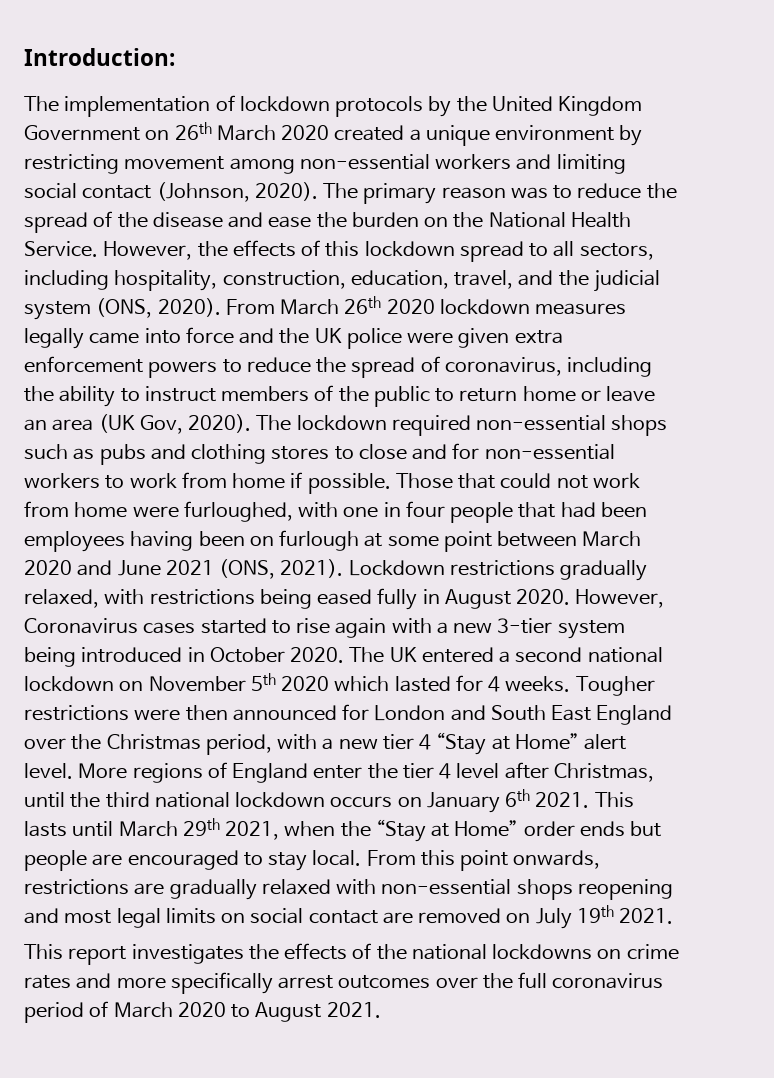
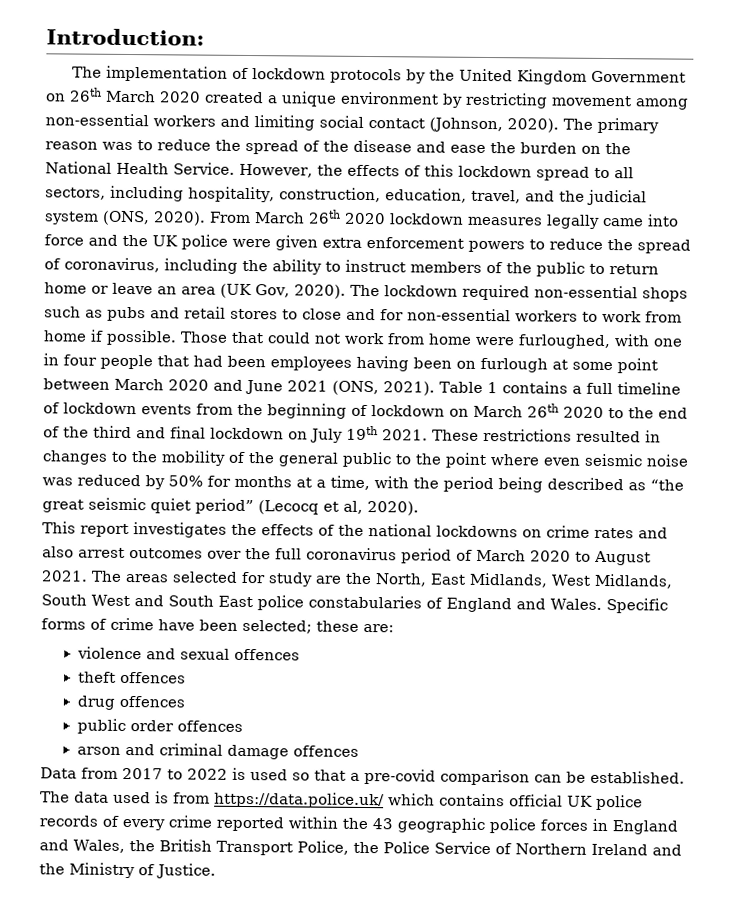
[191,444,267,464] clothing -> [184,306,226,319] retail
[348,560,648,581] [24,588,665,610] [24,618,625,639] [24,647,663,667] [24,673,655,696] [24,704,673,725] [24,732,627,755] [24,762,654,783] [24,789,634,813] [24,818,662,842] [24,850,601,871] [24,879,673,900] [24,905,674,929] Lockdown restrictions gradually relaxed, with restrictions being eased fully in August 2020. However, Coronavirus cases started to rise again with a new 3-tier system being introduced in October 2020. The UK entered a second national lockdown on November 5th 2020 which lasted for 4 weeks. Tougher restrictions were then announced for London and South East England over the Christmas period, with a new tier 4 “Stay at Home” alert level. More regions of England enter the tier 4 level after Christmas, until the third national lockdown occurs on January 6th 2021. This lasts until March 29th 2021, when the “Stay at Home” order ends but people are encouraged to stay local. From this point onwards, restrictions are gradually relaxed with non-essential shops reopening and most legal limits on social contact are removed on July 19th 2021. -> [439,381,681,395] [43,402,688,419] [43,425,661,443] [42,450,689,469] [42,474,684,493] [42,497,419,516] Table 1 contains a full timeline of lockdown events from the beginning of lockdown on March 26th 2020 to the end of the third and final lockdown on July 19th 2021. These restrictions resulted in changes to the mobility of the general public to the point where even seismic noise was reduced by 50% for months at a time, with the period being described as “the great seismic quiet period” (Lecocq et al, 2020).
[116,972,273,994] more specifically -> [42,546,74,558] also
(381, 1010) none -> [91,570,673,589] [41,594,668,614] [41,617,394,634] [76,646,300,661] [77,671,186,684] [76,695,185,710] [76,718,243,734] [76,743,359,760] [40,767,685,786] [40,791,643,811] [39,815,678,835] [39,839,682,856] [39,862,216,879] The areas selected for study are the North, East Midlands, West Midlands, South West and South East police constabularies of England and Wales. Specific forms of crime have been selected; these are: // violence and sexual offences // theft offences // drug offences // public order offences // arson and criminal damage offences // Data from 2017 to 2022 is used so that a pre-covid comparison can be established. The data used is from https://data.police.uk/ which contains official UK police records of every crime reported within the 43 geographic police forces in England and Wales, the British Transport Police, the Police Service of Northern Ireland and the Ministry of Justice.

